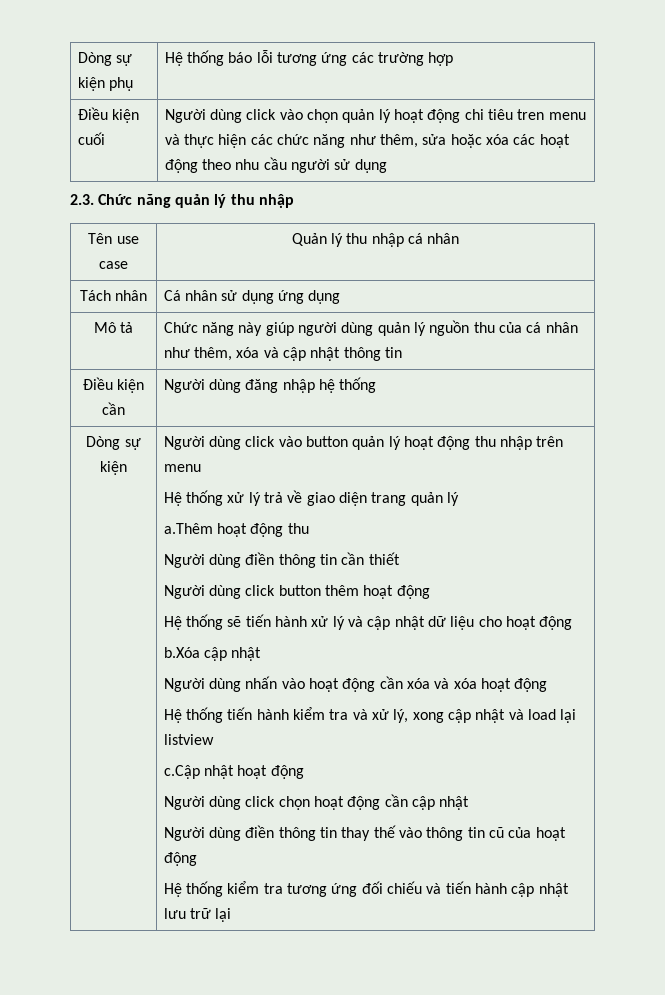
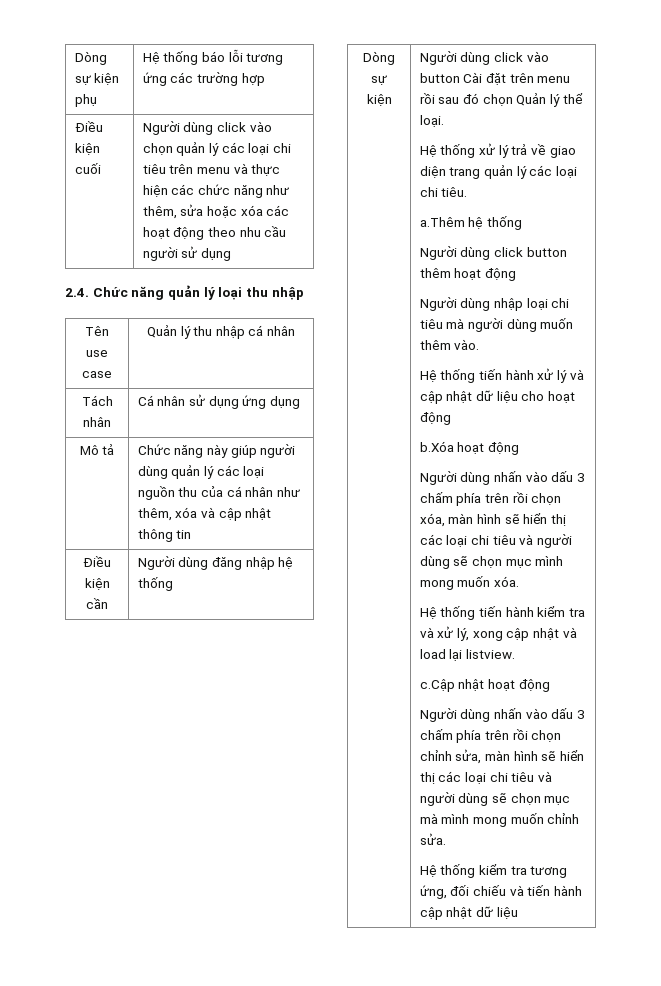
[394,109,545,123] hoạt động chi tiêu tren -> [221,142,291,155] [142,164,194,174] các loại chi tiêu trên
[70,194,94,205] 2.3. -> [65,288,89,297] 2.4.
(227, 201) none -> [218,287,243,300] loại
(427, 329) none -> [216,465,265,478] các loại
[352,436,564,450] [163,464,201,472] quản lý hoạt động thu nhập trên menu -> [463,72,571,85] [419,92,583,107] [419,115,444,127] Cài đặt trên menu rồi sau đó chọn Quản lý thể loại.
[163,523,309,537] [163,552,400,568] // a.Thêm hoạt động thu // Người dùng điền thông tin cần thiết -> [529,165,577,178] [419,187,468,197] [419,216,523,230] các loại chi tiêu. // a.Thêm hệ thống
[163,614,242,630] // Hệ thống sẽ -> [419,297,570,311] [419,318,574,332] [419,339,480,350] [419,369,476,383] // Người dùng nhập loại chi tiêu mà người dùng muốn thêm vào. // Hệ thống
[204,647,262,661] [163,676,548,692] cập nhật // Người dùng nhấn vào hoạt động cần xóa và xóa hoạt động -> [457,442,520,455] [419,471,585,485] [419,492,562,506] [419,512,566,527] [419,534,572,548] [419,556,564,569] [419,576,520,590] hoạt động // Người dùng nhấn vào dấu 3 chấm phía trên rồi chọn xóa, màn hình sẽ hiển thị các loại chi tiêu và người dùng sẽ chọn mục mình mong muốn xóa.
[163,734,214,745] listview -> [466,649,516,659] listview.
[245,794,470,810] [163,825,566,841] [163,852,197,866] click chọn hoạt động cần cập nhật // Người dùng điền thông tin thay thế vào thông tin cũ của hoạt động -> [494,708,585,719] [419,729,562,743] [419,749,584,764] [419,771,552,784] [419,792,571,806] [419,813,580,827] [419,833,446,845] nhấn vào dấu 3 chấm phía trên rồi chọn chỉnh sửa, màn hình sẽ hiển thị các loại chi tiêu và người dùng sẽ chọn mục mà mình mong muốn chỉnh sửa.
[331,883,358,897] ứng -> [419,885,447,899] ứng,
[163,908,232,922] lưu trữ lại -> [476,906,518,919] dữ liệu

